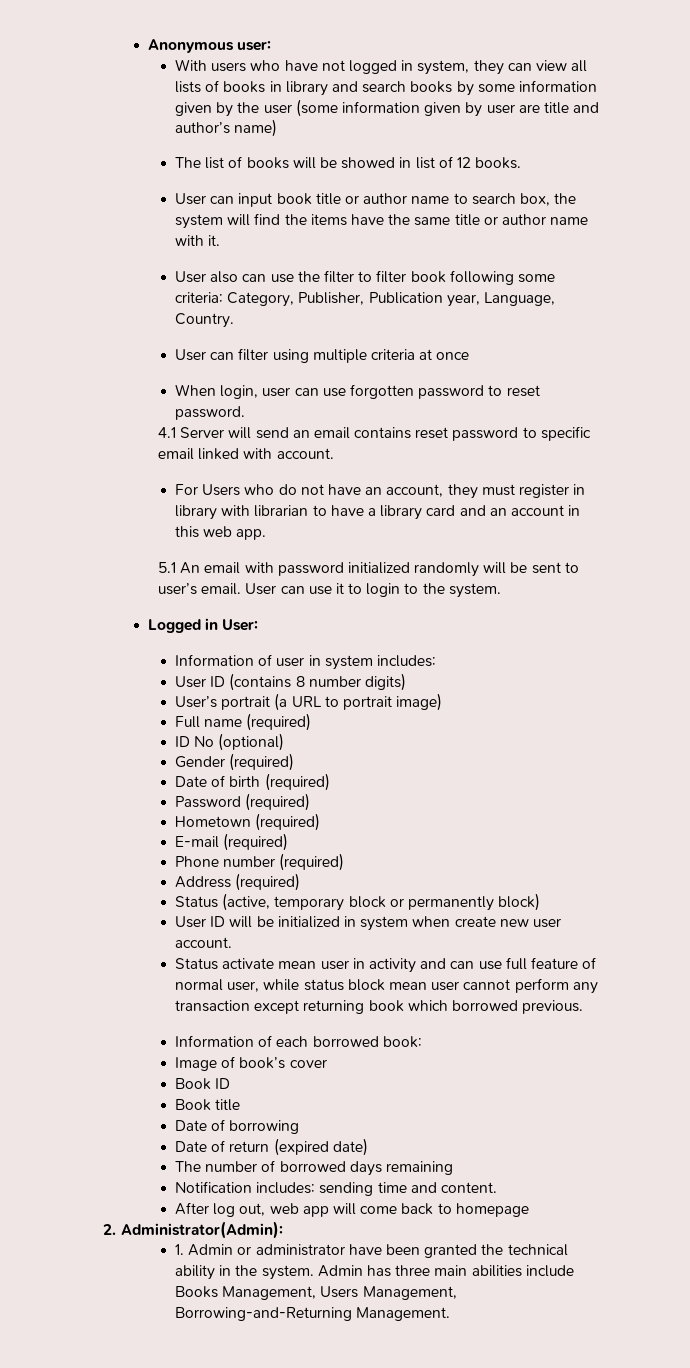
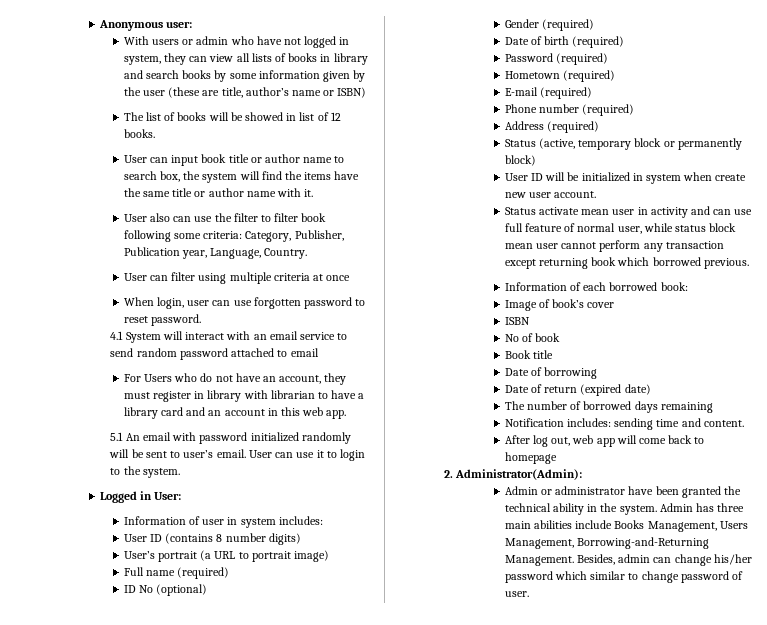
(247, 67) none -> [182,36,229,45] or admin
[295,99,600,117] [175,119,278,137] (some information given by user are title and author’s name) -> [168,87,367,98] (these are title, author’s name or ISBN)
[180,426,591,441] [157,448,334,460] Server will send an email contains reset password to specific email linked with account. -> [125,331,348,343] [110,348,319,360] System will interact with an email service to send random password attached to email
[175,1078,231,1090] Book ID -> [504,317,530,325] [504,333,561,342] ISBN // No of book
[175,1244,185,1255] 1. -> (582, 474) none
(451, 1314) none -> [576,554,752,566] [504,571,744,583] [504,591,529,597] Besides, admin can change his/her password which similar to change password of user.

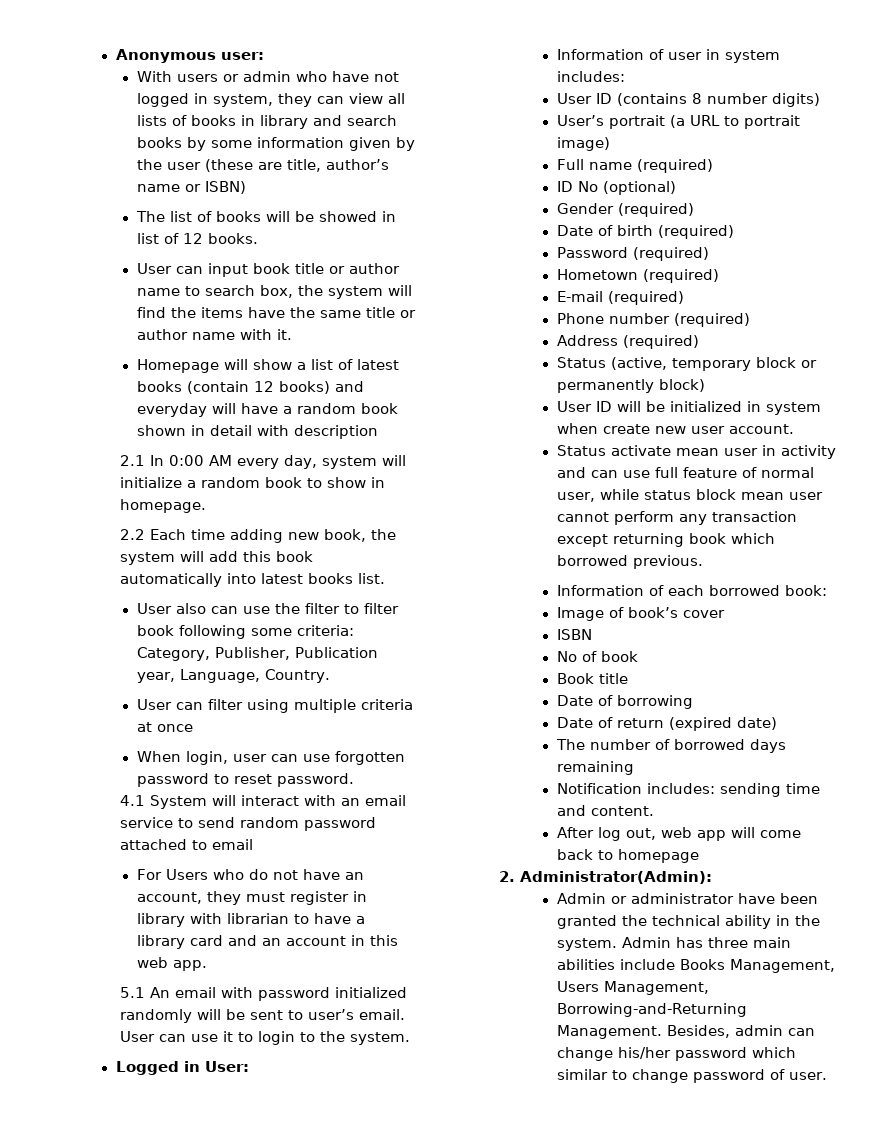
(314, 193) none -> [136,359,399,373] [136,381,364,394] [136,403,398,417] [136,425,378,439] [120,455,407,469] [120,477,386,488] [120,499,207,513] [120,529,397,543] [120,551,314,565] [120,573,386,587] // Homepage will show a list of latest books (contain 12 books) and everyday will have a random book shown in detail with description // 2.1 In 0:00 AM every day, system will initialize a random book to show in homepage. // 2.2 Each time adding new book, the system will add this book automatically into latest books list.

